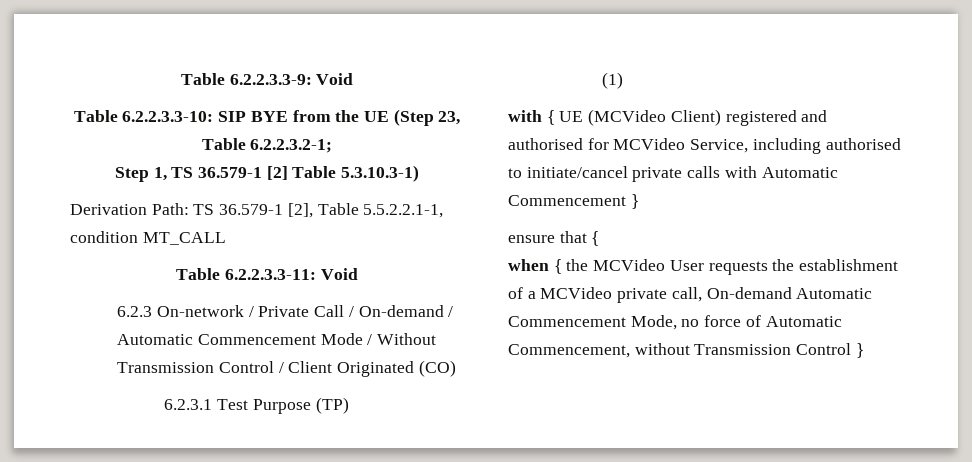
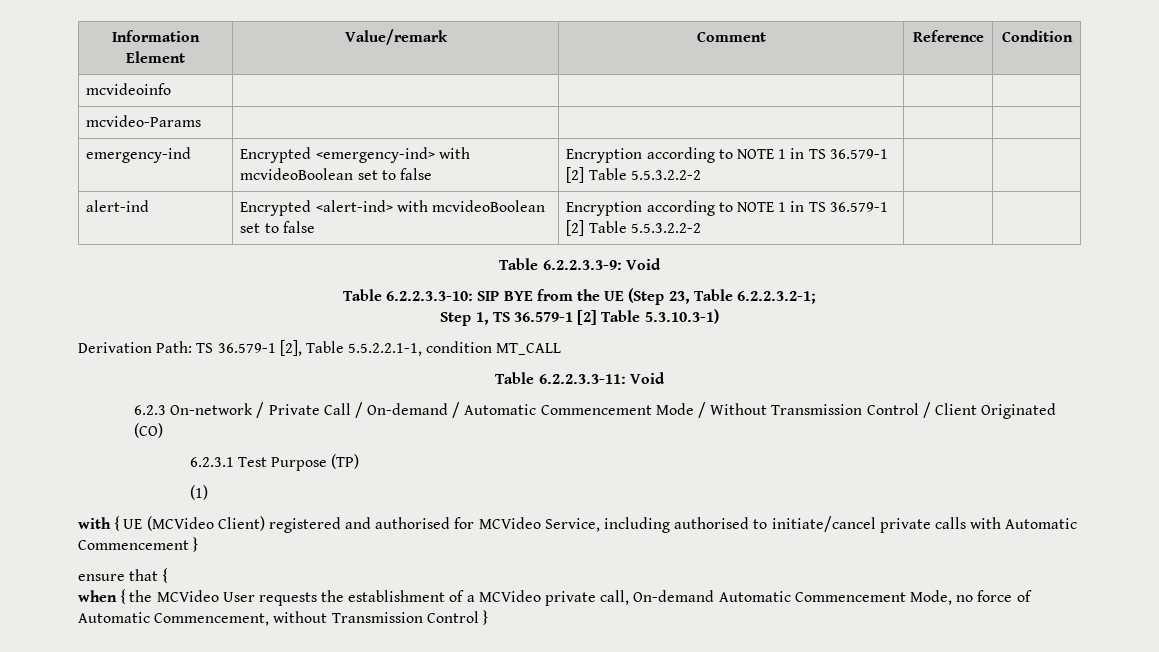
(180, 79) none -> [112,30,200,42] [126,51,185,63] [344,29,448,45] [696,31,766,42] [912,30,984,42] [1001,30,1073,42] [86,83,172,95] [86,115,202,127] [86,147,192,163] [240,147,470,163] [240,168,432,180] [566,147,888,163] [566,167,701,183] [86,200,150,212] [240,200,545,216] [240,221,315,233] [566,200,888,216] [566,220,701,236] Information Element | Value/remark | Comment | Reference | Condition // mcvideoinfo | | | | // mcvideo-Params | | | | // emergency-ind | Encrypted <emergency-ind> with mcvideoBoolean set to false | Encryption according to NOTE 1 in TS 36.579-1 [2] Table 5.5.3.2.2-2 | | // alert-ind | Encrypted <alert-ind> with mcvideoBoolean set to false | Encryption according to NOTE 1 in TS 36.579-1 [2] Table 5.5.3.2.2-2 | | //

